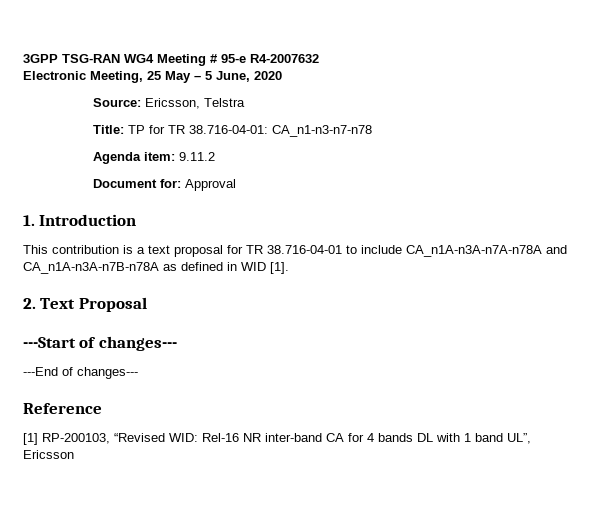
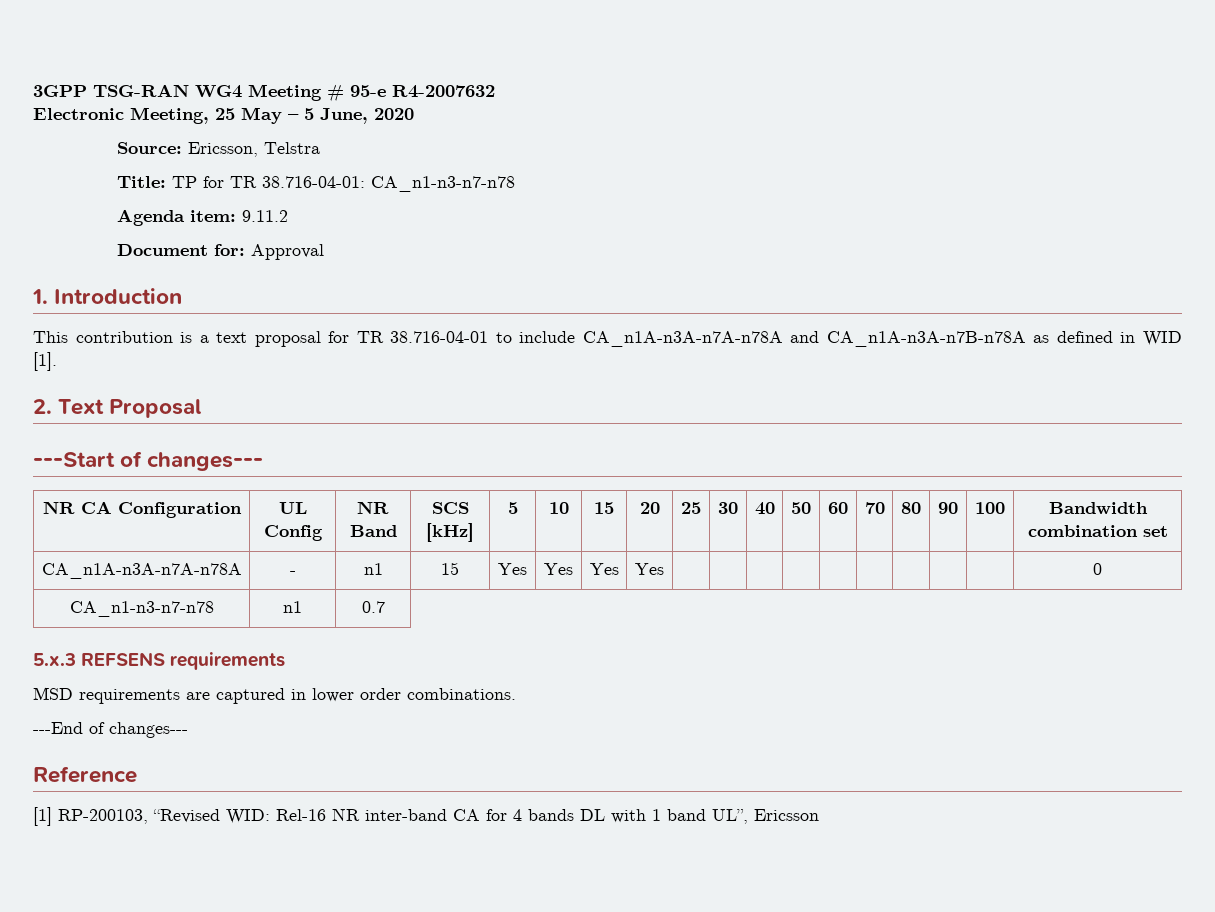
(177, 343) none -> [42,501,242,518] [278,502,307,514] [263,525,323,541] [357,501,389,514] [349,525,397,537] [431,502,469,514] [426,523,474,542] [507,502,518,514] [548,502,569,514] [594,502,614,514] [639,502,660,514] [681,502,701,514] [718,502,738,514] [754,502,775,515] [791,502,811,514] [828,502,848,514] [864,502,885,514] [901,502,921,514] [938,502,958,514] [975,502,1005,514] [1048,502,1148,514] [1027,525,1168,537] [41,563,242,579] [289,571,296,575] [363,563,383,575] [441,562,459,575] [498,563,527,575] [544,563,573,575] [589,563,619,575] [635,563,664,575] [1093,563,1102,575] [69,601,214,617] [283,601,302,613] [361,601,385,613] [33,652,286,670] [33,687,516,704] // NR CA Configuration | UL Config | NR Band | SCS [kHz] | 5 | 10 | 15 | 20 | 25 | 30 | 40 | 50 | 60 | 70 | 80 | 90 | 100 | Bandwidth combination set // CA_n1A-n3A-n7A-n78A | - | n1 | 15 | Yes | Yes | Yes | Yes | | | | | | | | | | 0 // CA_n1-n3-n7-n78 | n1 | 0.7 // 5.x.3 REFSENS requirements // MSD requirements are captured in lower order combinations.

